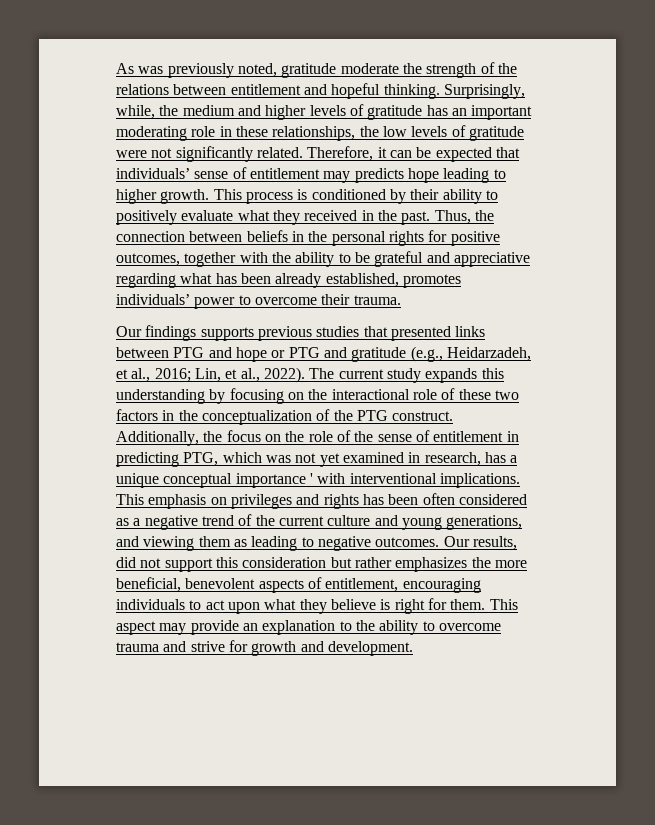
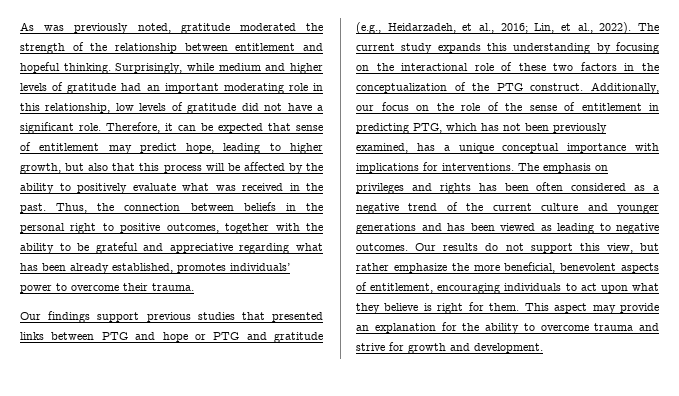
[340,63,399,74] moderate -> [239,23,296,31] moderated
[116,84,169,95] relations -> [115,43,177,53] relationship
[116,105,179,119] while, the -> [186,63,214,71] while
[426,105,448,116] has -> [121,83,142,91] had
[235,126,379,141] these relationships, the -> [20,103,111,113] this relationship,
[116,146,303,162] were not significantly related. -> [241,103,324,111] [20,122,101,134] did not have a significant role.
[116,168,190,179] individuals’ -> (291, 127) none
[354,168,439,183] predicts hope -> [139,143,215,153] predict hope,
[160,189,440,204] growth. This process is conditioned by their -> [20,162,323,174] growth, but also that this process will be affected by the
[272,210,300,225] they -> [215,185,236,191] was
[388,230,448,246] rights for -> [70,223,114,234] right to
[200,327,254,341] supports -> [97,312,140,322] support
[203,431,223,442] the -> [356,105,374,111] our
[265,452,481,467] was not yet examined in research, -> [481,123,607,134] [356,143,408,153] has not been previously examined,
[309,473,520,488] [116,494,144,505] ' with interventional implications. This -> [635,143,659,151] [356,162,539,173] with implications for interventions. The
[401,515,523,530] [116,536,231,551] young generations, and viewing them -> [617,204,659,214] [356,223,535,234] younger generations and has been viewed
[472,536,517,550] [116,557,136,568] results, did -> [443,243,499,251] results do
[242,557,327,568] consideration -> [606,243,633,253] view,
[395,557,468,572] emphasizes -> [393,263,447,273] emphasize
[339,621,352,631] to -> [441,322,457,331] for

